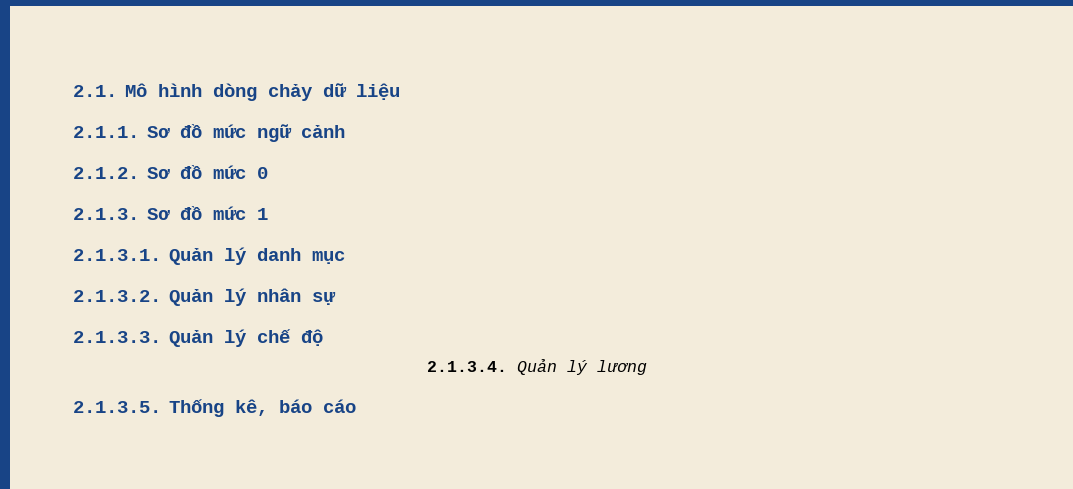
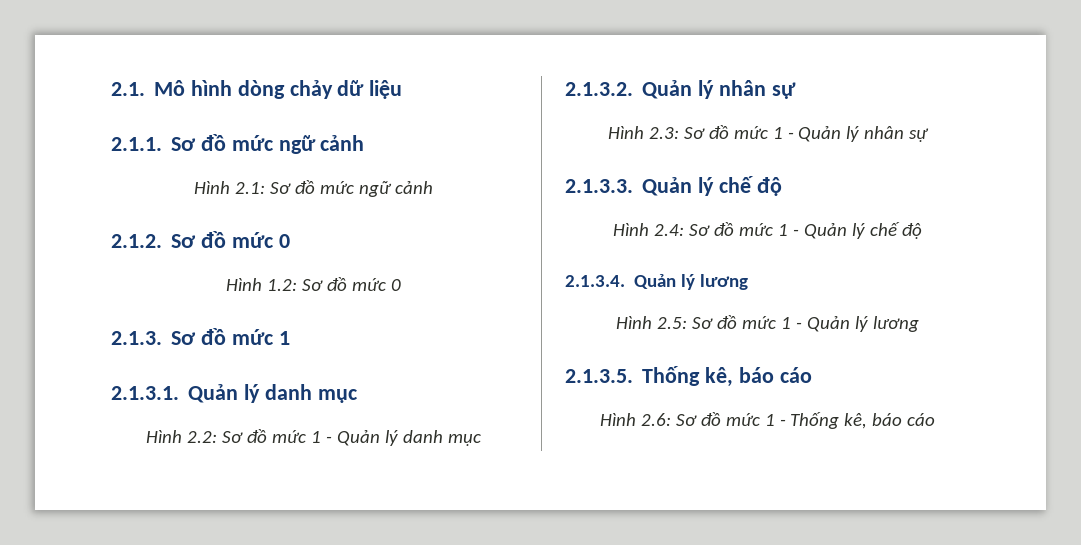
(346, 131) none -> [194,180,433,197] // Hình 2.1: Sơ đồ mức ngữ cảnh
(269, 173) none -> [226,277,401,291] // Hình 1.2: Sơ đồ mức 0
(346, 257) none -> [146,429,481,446] // Hình 2.2: Sơ đồ mức 1 - Quản lý danh mục
(337, 298) none -> [607,125,930,142] // Hình 2.3: Sơ đồ mức 1 - Quản lý nhân sự
[426,361,507,372] 2.1.3.4. -> [613,222,922,239] [565,274,749,290] [616,315,802,329] Hình 2.4: Sơ đồ mức 1 - Quản lý chế độ // 2.1.3.4. Quản lý lương // Hình 2.5: Sơ đồ mức 1 -
(357, 406) none -> [599,412,936,429] // Hình 2.6: Sơ đồ mức 1 - Thống kê, báo cáo

